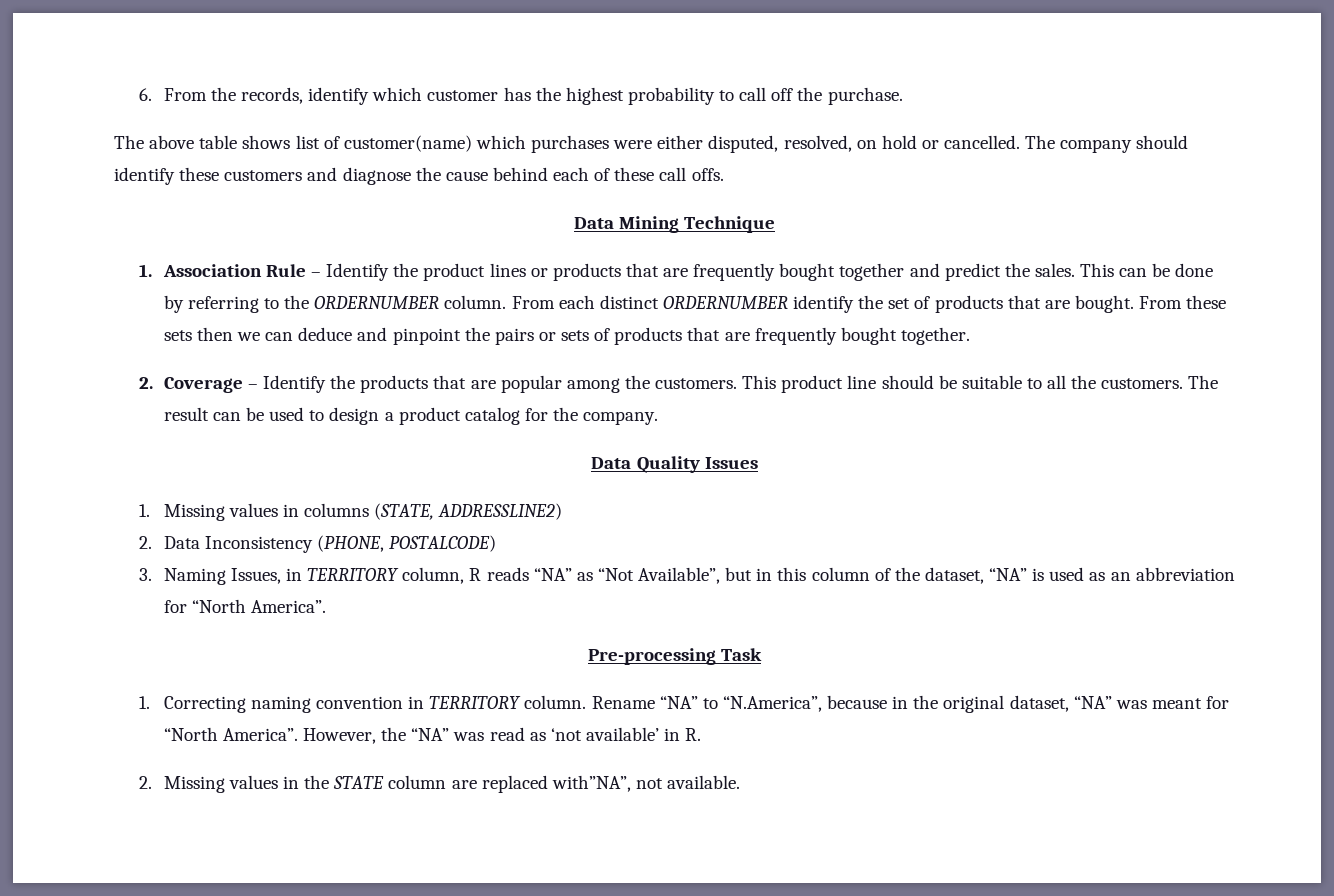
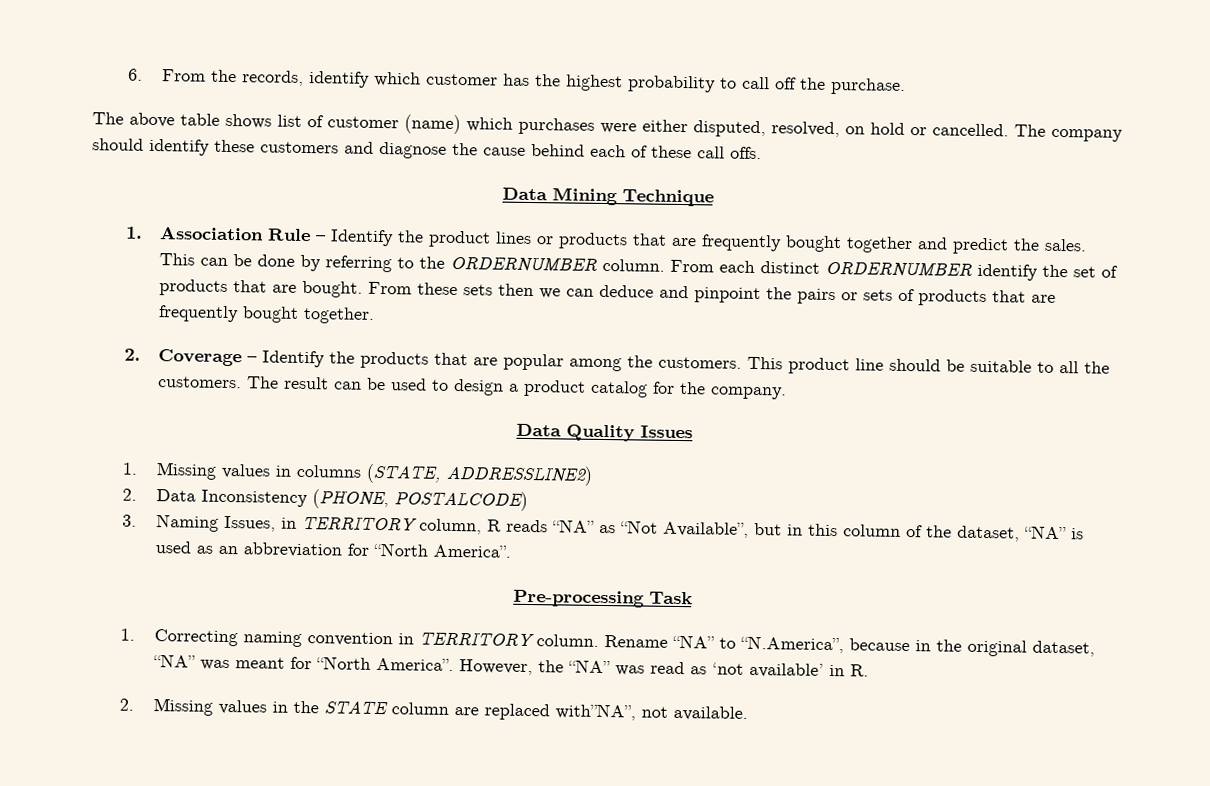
[343,135,472,152] customer(name) -> [327,114,461,135] customer (name)

